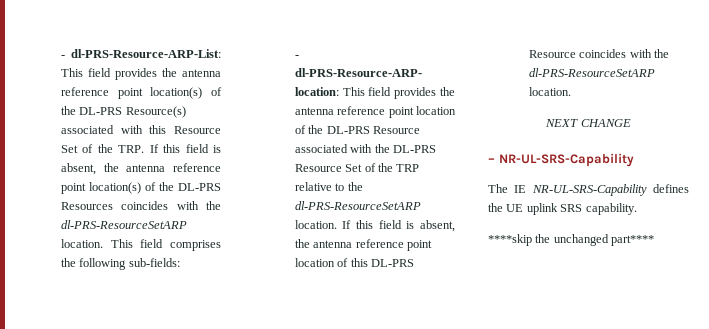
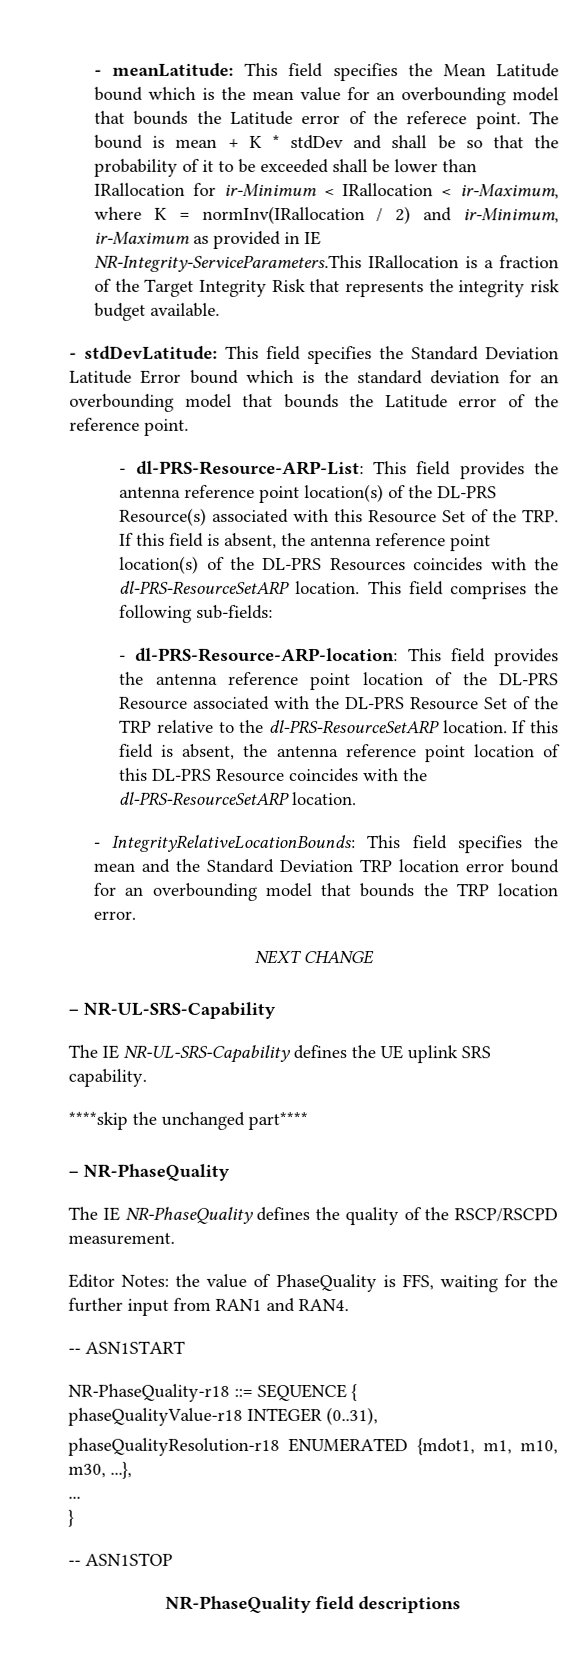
[60,55,65,58] - -> [94,62,559,82] [94,86,559,106] [94,110,560,130] [94,134,559,150] [94,158,478,177] [94,182,559,200] [94,205,559,225] [94,230,322,249] [94,254,559,273] [94,278,560,298] [94,302,221,321] [69,345,559,365] [69,369,559,385] [69,393,559,412] [69,417,189,436] [119,467,127,474] - meanLatitude: This field specifies the Mean Latitude bound which is the mean value for an overbounding model that bounds the Latitude error of the referece point. The bound is mean + K * stdDev and shall be so that the probability of it to be exceeded shall be lower than IRallocation for ir-Minimum < IRallocation < ir-Maximum, where K = normInv(IRallocation / 2) and ir-Minimum, ir-Maximum as provided in IE NR-Integrity-ServiceParameters.This IRallocation is a fraction of the Target Integrity Risk that represents the integrity risk budget available. // - stdDevLatitude: This field specifies the Standard Deviation Latitude Error bound which is the standard deviation for an overbounding model that bounds the Latitude error of the reference point. // -
(571, 91) none -> [93,834,559,854] [93,858,559,874] [93,882,558,901] [93,910,137,920] // - IntegrityRelativeLocationBounds: This field specifies the mean and the Standard Deviation TRP location error bound for an overbounding model that bounds the TRP location error.
(655, 240) none -> [68,1163,230,1181] [68,1206,558,1226] [68,1232,175,1245] [68,1273,559,1293] [68,1297,349,1316] [68,1340,185,1354] [68,1383,357,1402] [68,1407,378,1426] [68,1437,558,1456] [68,1461,132,1479] [68,1496,81,1499] [68,1509,74,1527] [68,1552,173,1566] [165,1595,461,1614] // – NR-PhaseQuality // The IE NR-PhaseQuality defines the quality of the RSCP/RSCPD measurement. // Editor Notes: the value of PhaseQuality is FFS, waiting for the further input from RAN1 and RAN4. // -- ASN1START // NR-PhaseQuality-r18 ::= SEQUENCE { // phaseQualityValue-r18 INTEGER (0..31), // phaseQualityResolution-r18 ENUMERATED {mdot1, m1, m10, m30, ...}, // ... // } // -- ASN1STOP // NR-PhaseQuality field descriptions

